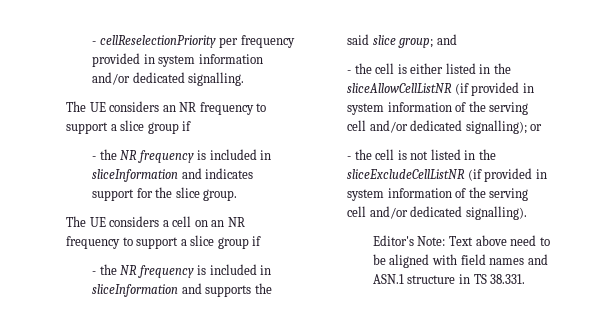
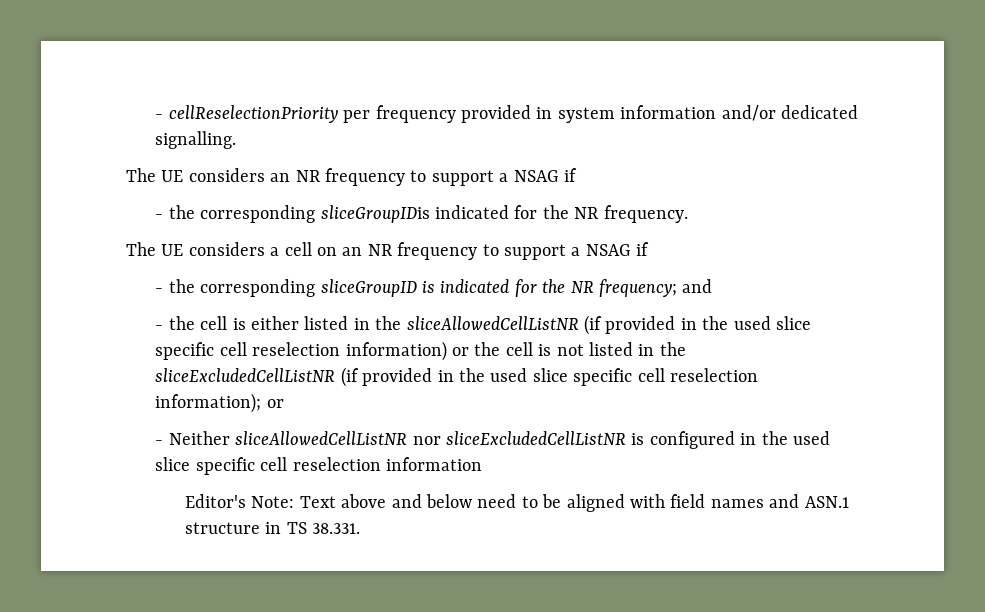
[120,120,192,134] [91,149,272,163] [91,168,254,182] [91,187,238,201] slice group if // - the NR frequency is included in sliceInformation and indicates support for the slice group. -> [513,168,577,182] [155,205,688,223] NSAG if // - the corresponding sliceGroupIDis indicated for the NR frequency.
[190,235,262,249] [91,264,272,278] [91,283,272,297] [346,34,434,48] slice group if // - the NR frequency is included in sliceInformation and supports the said slice group; -> [585,242,650,256] [155,279,678,297] NSAG if // - the corresponding sliceGroupID is indicated for the NR frequency;
[346,82,534,96] [346,101,529,115] [346,120,543,134] [346,156,351,160] sliceAllowCellListNR (if provided in system information of the serving cell and/or dedicated signalling); or // - -> [406,315,812,335] [155,341,470,361] sliceAllowedCellListNR (if provided in the used slice specific cell reselection information) or
[346,168,547,182] [346,187,529,201] [346,206,527,220] sliceExcludeCellListNR (if provided in system information of the serving cell and/or dedicated signalling). -> [155,367,759,387] [155,393,284,413] [155,431,831,449] [155,457,483,475] sliceExcludedCellListNR (if provided in the used slice specific cell reselection information); or // - Neither sliceAllowedCellListNR nor sliceExcludedCellListNR is configured in the used slice specific cell reselection information
(507, 240) none -> [391,494,472,508] and below

